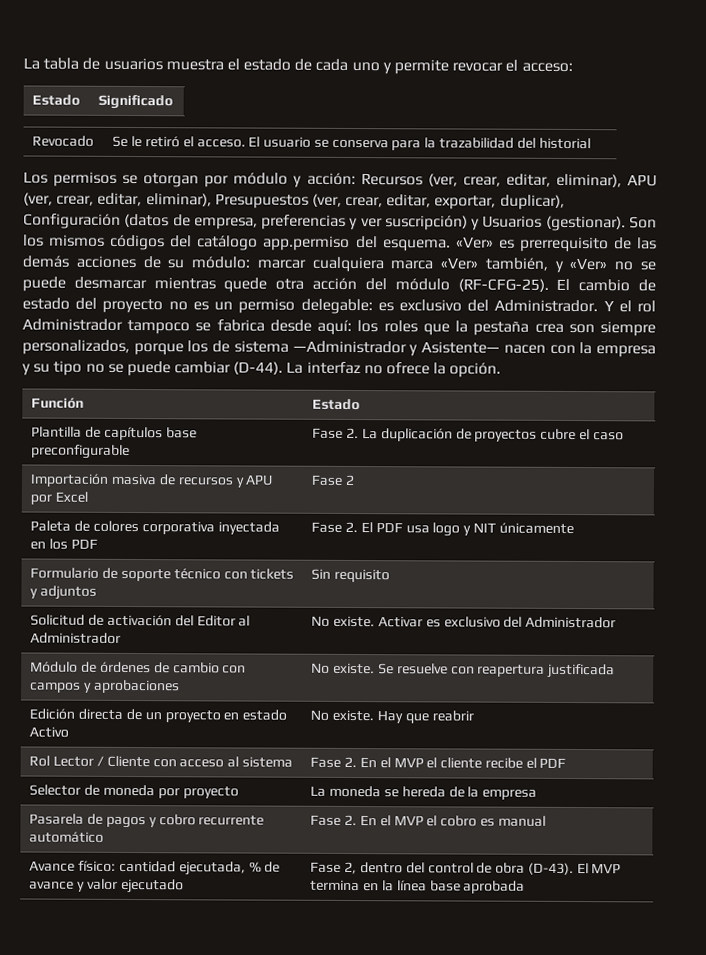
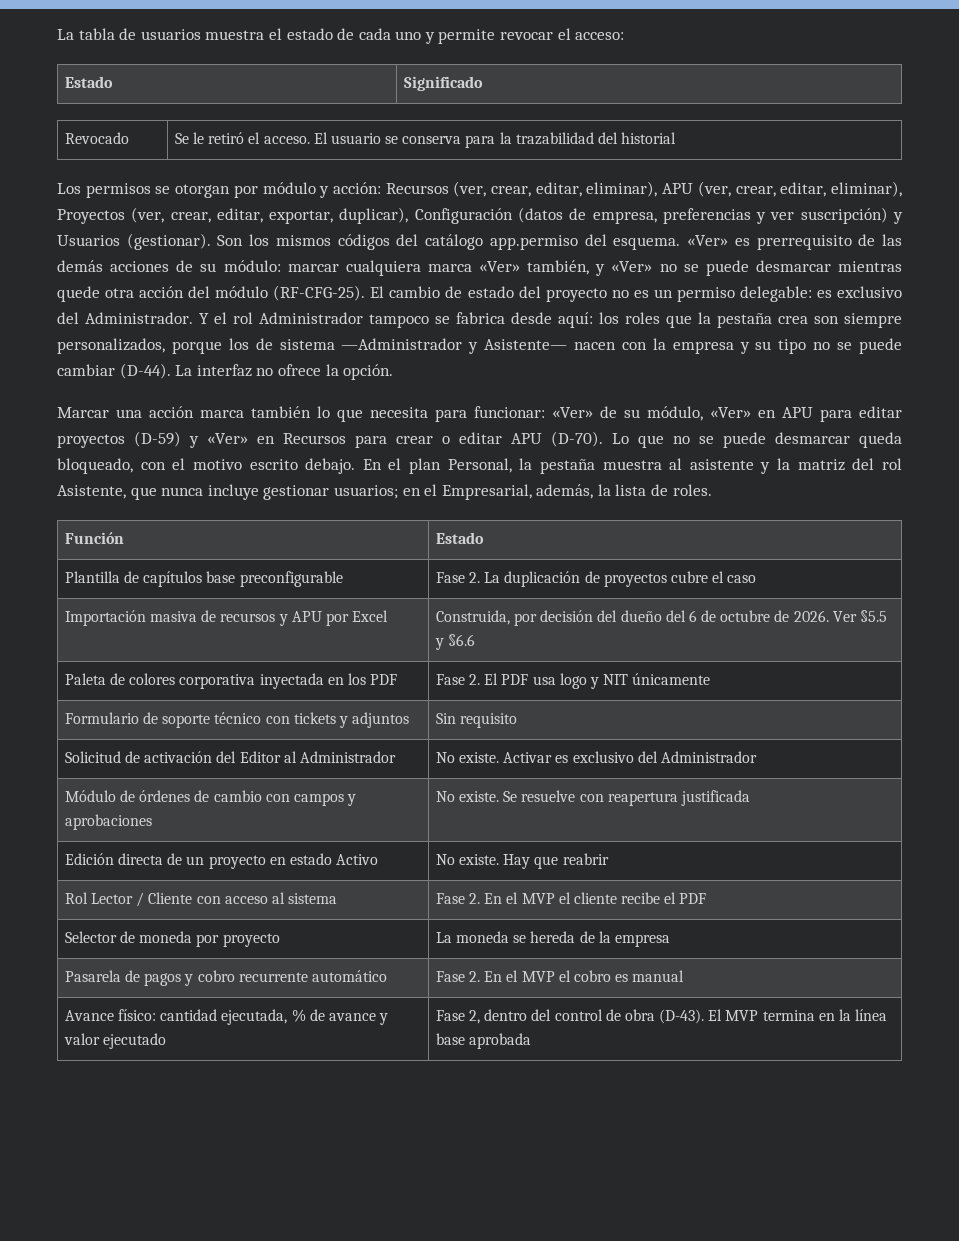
[214,193,309,209] Presupuestos -> [57,209,125,224] Proyectos
(502, 370) none -> [57,406,902,422] [57,431,902,448] [57,458,903,474] [57,484,712,500] // Marcar una acción marca también lo que necesita para funcionar: «Ver» de su módulo, «Ver» en APU para editar proyectos (D-59) y «Ver» en Recursos para crear o editar APU (D-70). Lo que no se puede desmarcar queda bloqueado, con el motivo escrito debajo. En el plan Personal, la pestaña muestra al asistente y la matriz del rol Asistente, que nunca incluye gestionar usuarios; en el Empresarial, además, la lista de roles.
[311,474,356,486] Fase 2 -> [435,610,888,626] [434,634,475,650] Construida, por decisión del dueño del 6 de octubre de 2026. Ver §5.5 y §6.6

